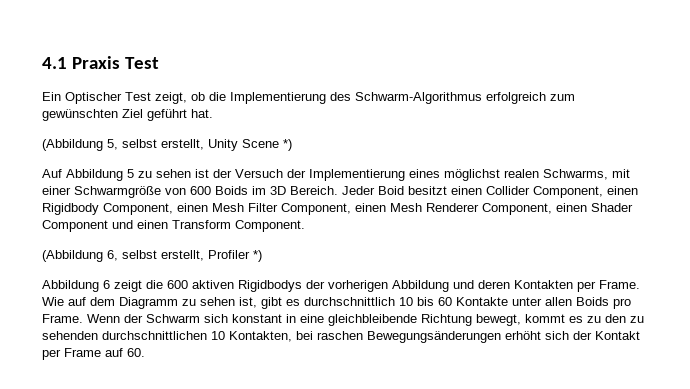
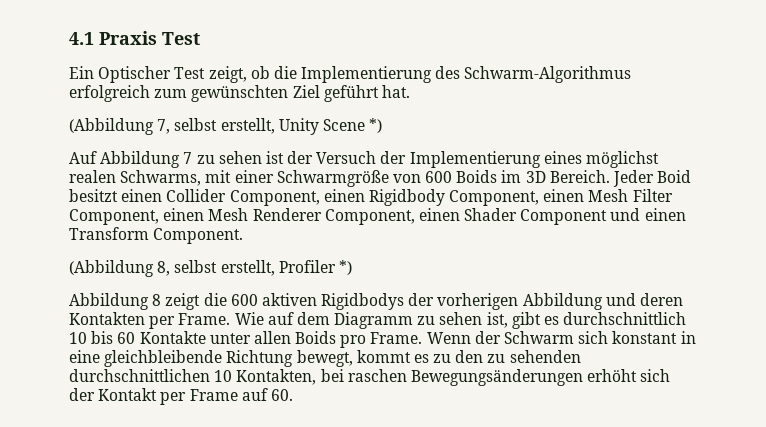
[107,139,118,150] 5, -> [157,119,171,134] 7,
[127,169,134,178] 5 -> [183,152,193,164] 7
[107,250,118,261] 6, -> [157,261,171,276] 8,
[103,280,110,289] 6 -> [152,294,162,306] 8

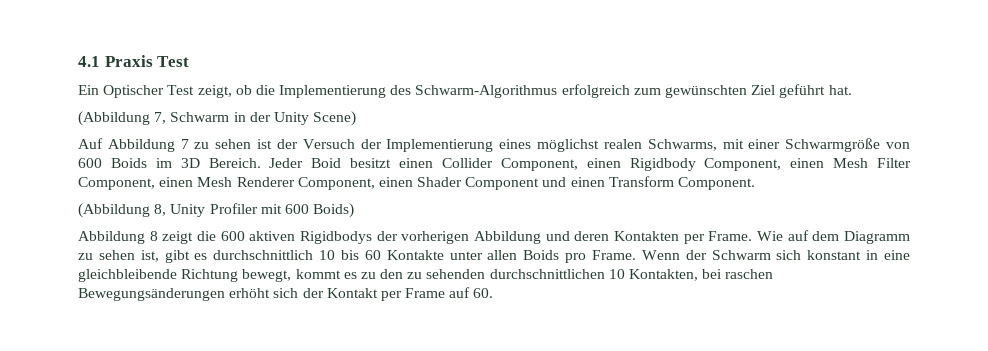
[174,118,383,135] selbst erstellt, Unity Scene *) -> [170,111,357,126] Schwarm in der Unity Scene)
[174,260,352,276] selbst erstellt, Profiler *) -> [170,203,355,218] Unity Profiler mit 600 Boids)

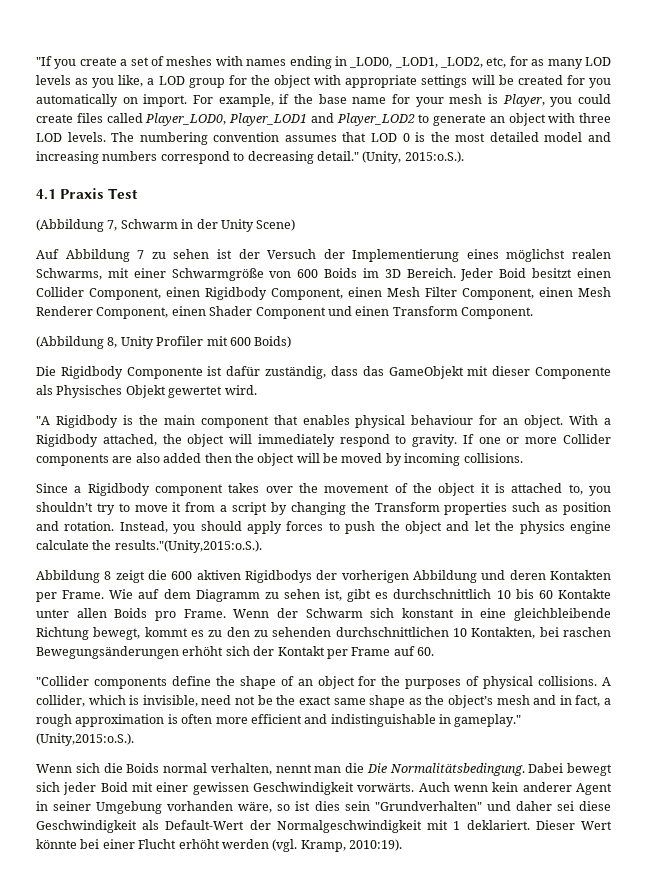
[78,55,190,67] [78,84,852,98] 4.1 Praxis Test // Ein Optischer Test zeigt, ob die Implementierung des Schwarm-Algorithmus erfolgreich zum gewünschten Ziel geführt hat. -> [36,56,612,69] [36,75,612,88] [36,94,612,107] [36,113,611,126] [36,132,611,145] [36,151,464,164] [36,188,139,200] "If you create a set of meshes with names ending in _LOD0, _LOD1, _LOD2, etc, for as many LOD levels as you like, a LOD group for the object with appropriate settings will be created for you automatically on import. For example, if the base name for your mesh is Player, you could create files called Player_LOD0, Player_LOD1 and Player_LOD2 to generate an object with three LOD levels. The numbering convention assumes that LOD 0 is the most detailed model and increasing numbers correspond to decreasing detail." (Unity, 2015:o.S.). // 4.1 Praxis Test
(355, 210) none -> [36,366,611,379] [36,385,257,398] [36,415,612,428] [36,434,611,447] [36,453,523,466] [36,483,611,496] [36,502,612,515] [36,521,611,534] [36,540,262,553] // Die Rigidbody Componente ist dafür zuständig, dass das GameObjekt mit dieser Componente als Physisches Objekt gewertet wird. // "A Rigidbody is the main component that enables physical behaviour for an object. With a Rigidbody attached, the object will immediately respond to gravity. If one or more Collider components are also added then the object will be moved by incoming collisions. // Since a Rigidbody component takes over the movement of the object it is attached to, you shouldn’t try to move it from a script by changing the Transform properties such as position and rotation. Instead, you should apply forces to push the object and let the physics engine calculate the results."(Unity,2015:o.S.).
(494, 293) none -> [36,676,612,689] [36,695,611,708] [36,714,522,727] [36,733,134,746] [36,763,612,776] [36,782,612,795] [36,801,612,814] [36,820,612,833] [36,839,402,852] // "Collider components define the shape of an object for the purposes of physical collisions. A collider, which is invisible, need not be the exact same shape as the object’s mesh and in fact, a rough approximation is often more efficient and indistinguishable in gameplay." (Unity,2015:o.S.). // Wenn sich die Boids normal verhalten, nennt man die Die Normalitätsbedingung. Dabei bewegt sich jeder Boid mit einer gewissen Geschwindigkeit vorwärts. Auch wenn kein anderer Agent in seiner Umgebung vorhanden wäre, so ist dies sein "Grundverhalten" und daher sei diese Geschwindigkeit als Default-Wert der Normalgeschwindigkeit mit 1 deklariert. Dieser Wert könnte bei einer Flucht erhöht werden (vgl. Kramp, 2010:19).

